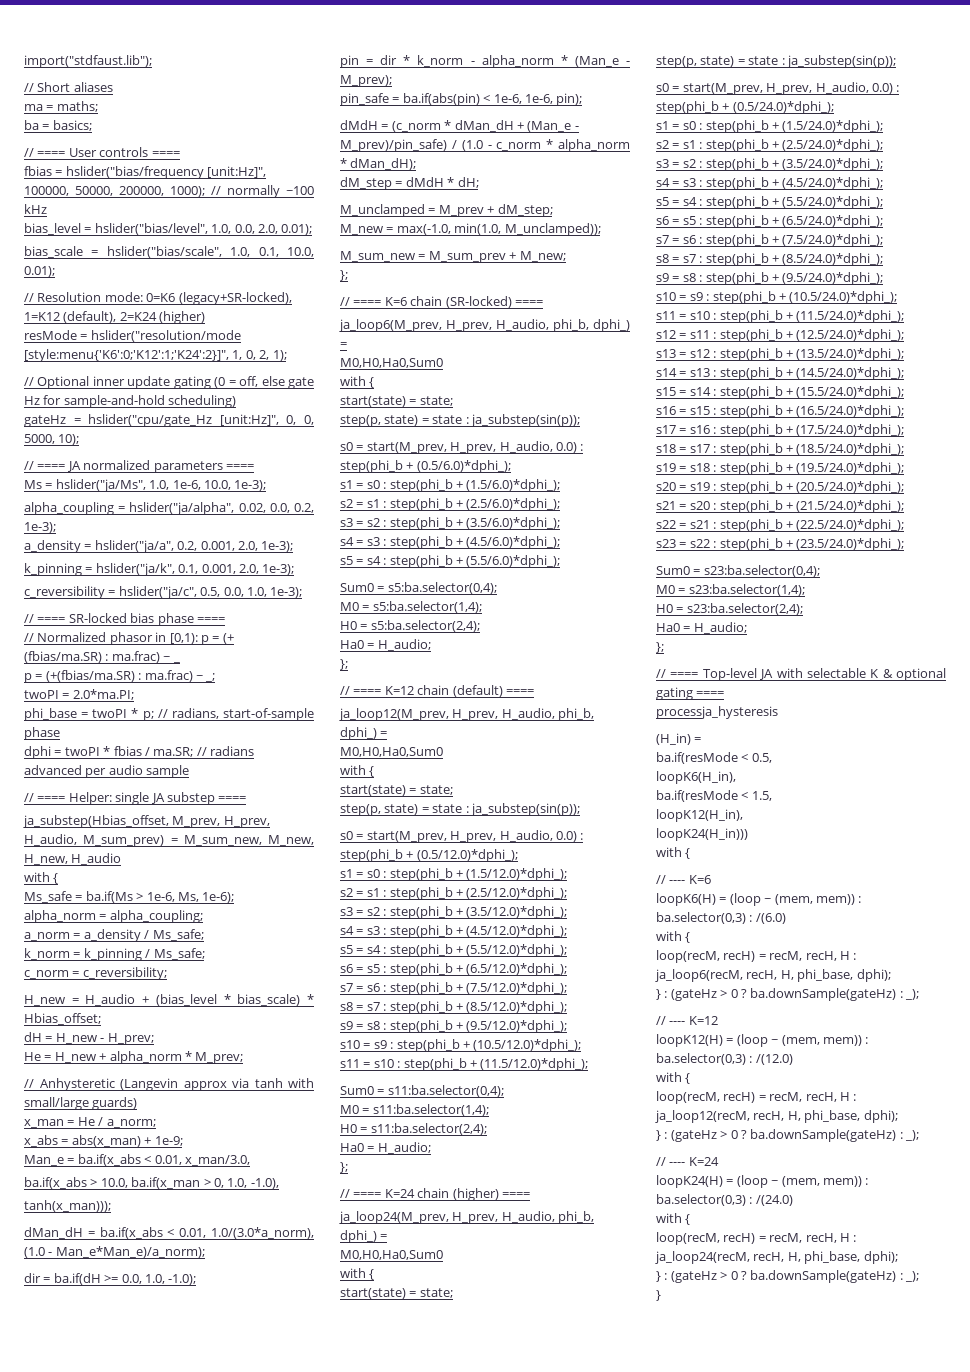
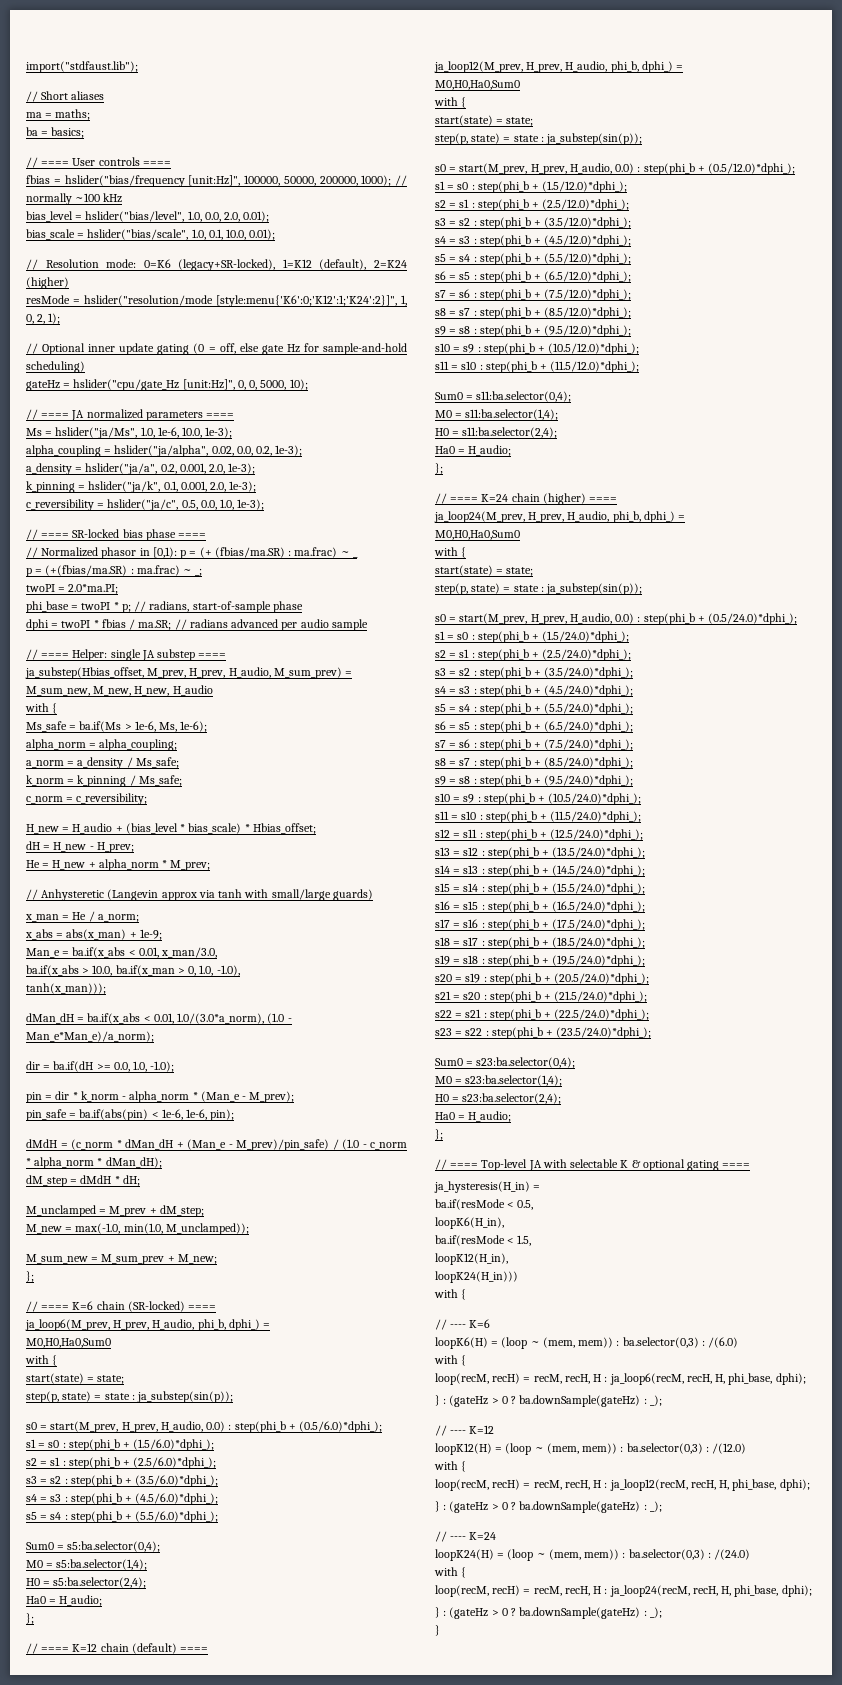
[656,706,778,719] [656,733,691,745] processja_hysteresis // (H_in) -> [434,1181,530,1193] ja_hysteresis(H_in)

